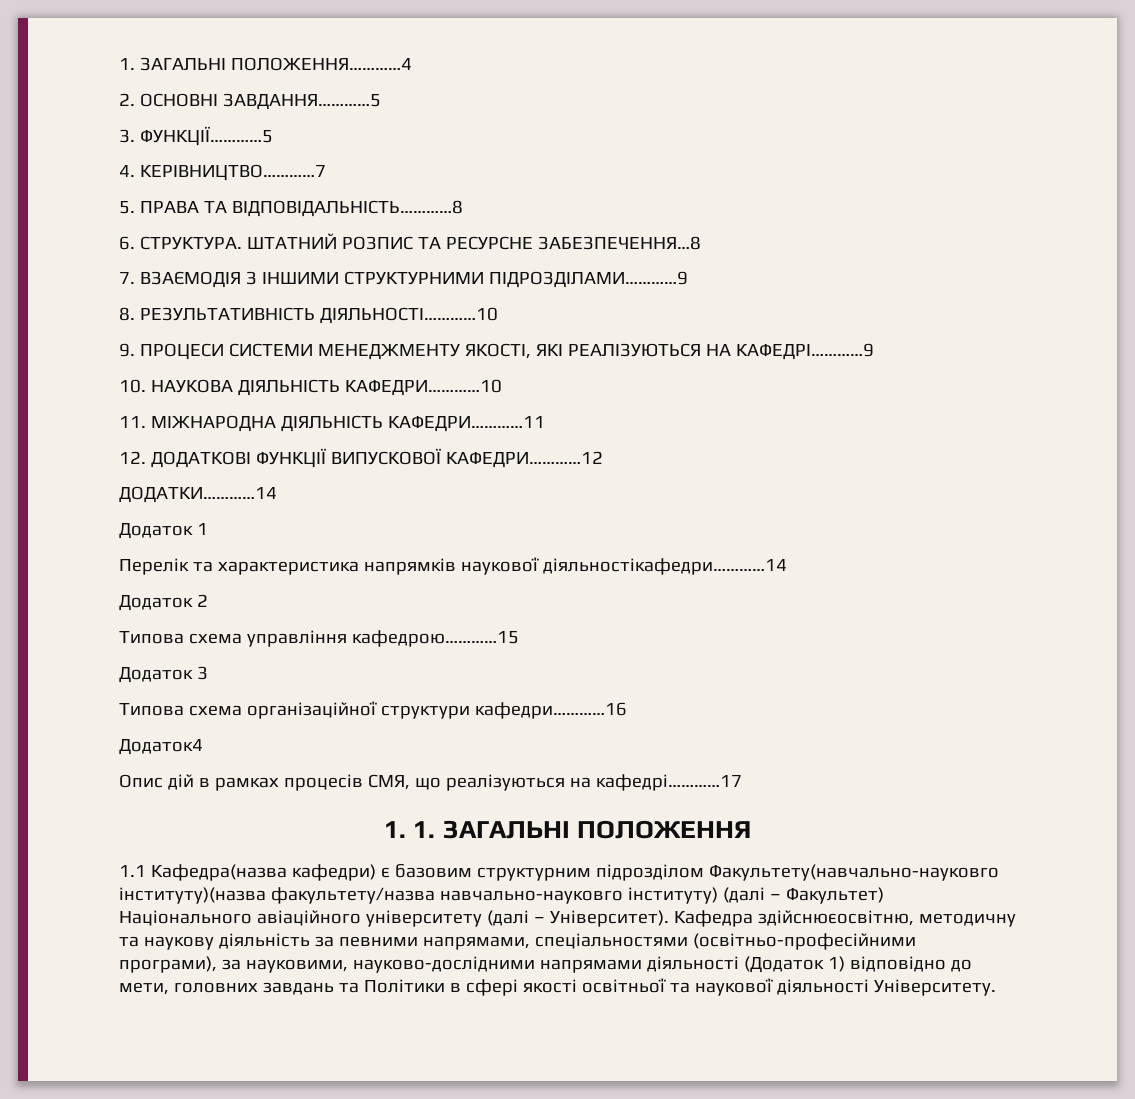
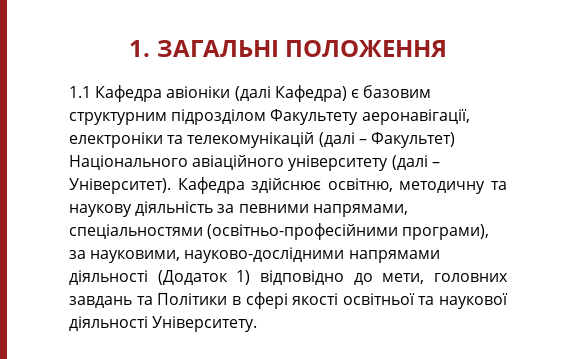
[119,57,412,71] [119,93,381,110] [119,126,273,146] [119,164,326,181] [119,200,463,217] [119,233,701,250] [119,271,688,288] [119,307,498,324] [119,343,874,360] [119,379,502,396] [119,415,545,432] [119,448,603,468] [119,486,277,503] [119,523,208,539] [119,557,787,575] [119,594,208,611] [119,630,519,647] [119,666,208,683] [119,701,627,719] [119,739,203,755] [119,774,742,791] [384,820,751,839] [119,864,999,881] [119,887,718,904] 1. ЗАГАЛЬНІ ПОЛОЖЕННЯ…………4 // 2. ОСНОВНІ ЗАВДАННЯ…………5 // 3. ФУНКЦІЇ…………5 // 4. КЕРІВНИЦТВО…………7 // 5. ПРАВА ТА ВІДПОВІДАЛЬНІСТЬ…………8 // 6. СТРУКТУРА. ШТАТНИЙ РОЗПИС ТА РЕСУРСНЕ ЗАБЕЗПЕЧЕННЯ…8 // 7. ВЗАЄМОДІЯ З ІНШИМИ СТРУКТУРНИМИ ПІДРОЗДІЛАМИ…………9 // 8. РЕЗУЛЬТАТИВНІСТЬ ДІЯЛЬНОСТІ…………10 // 9. ПРОЦЕСИ СИСТЕМИ МЕНЕДЖМЕНТУ ЯКОСТІ, ЯКІ РЕАЛІЗУЮТЬСЯ НА КАФЕДРІ…………9 // 10. НАУКОВА ДІЯЛЬНІСТЬ КАФЕДРИ…………10 // 11. МІЖНАРОДНА ДІЯЛЬНІСТЬ КАФЕДРИ…………11 // 12. ДОДАТКОВІ ФУНКЦІЇ ВИПУСКОВОЇ КАФЕДРИ…………12 // ДОДАТКИ…………14 // Додаток 1 // Перелік та характеристика напрямків наукової діяльностікафедри…………14 // Додаток 2 // Типова схема управління кафедрою…………15 // Додаток 3 // Типова схема організаційної структури кафедри…………16 // Додаток4 // Опис дій в рамках процесів СМЯ, що реалізуються на кафедрі…………17 // 1. 1. ЗАГАЛЬНІ ПОЛОЖЕННЯ // 1.1 Кафедра(назва кафедри) є базовим структурним підрозділом Факультету(навчально-науковго інституту)(назва факультету/назва навчально-науковго інституту) -> [129,40,447,58] [69,85,432,102] [69,109,470,125] [69,132,315,148] 1. ЗАГАЛЬНІ ПОЛОЖЕННЯ // 1.1 Кафедра авіоніки (далі Кафедра) є базовим структурним підрозділом Факультету аеронавігації, електроніки та телекомунікацій
[757,910,914,926] здійснюєосвітню, -> [251,178,393,193] здійснює освітню,

